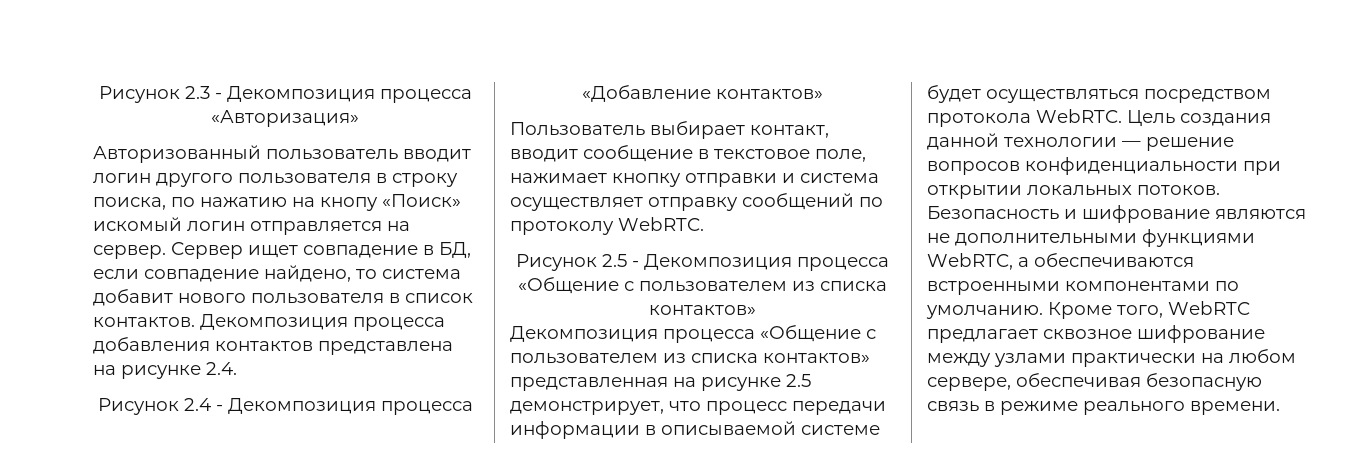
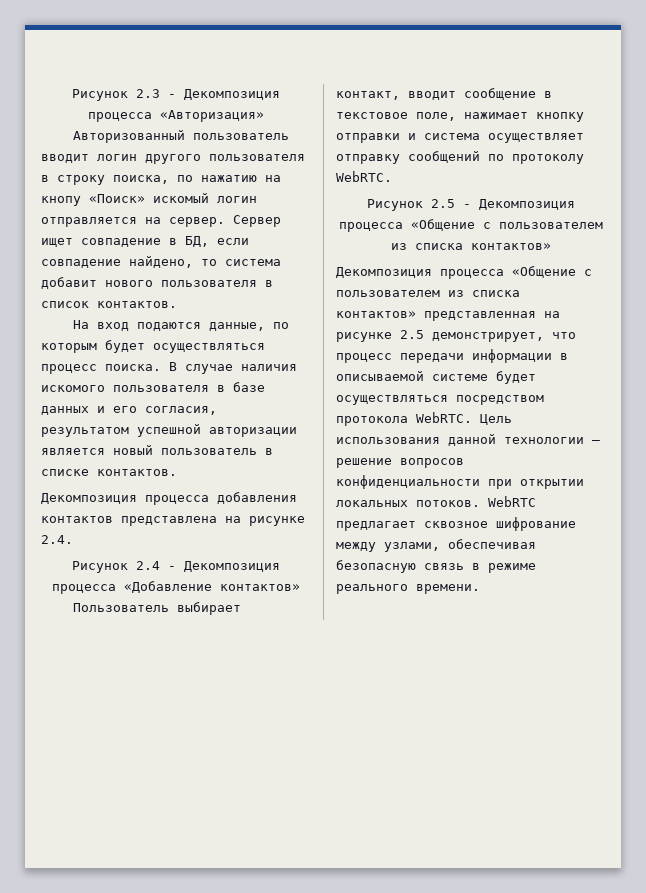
(195, 322) none -> [73,320,290,331] [41,340,265,353] [41,362,297,374] [41,382,265,392] [41,406,217,415] [41,424,297,437] [41,445,273,455] [41,469,177,476] // На вход подаются данные, по которым будет осуществляться процесс поиска. В случае наличия искомого пользователя в базе данных и его согласия, результатом успешной авторизации является новый пользователь в списке контактов. //
[1180,113,1271,126] создания -> [336,437,440,444] использования
[927,205,1306,223] [927,229,1255,247] [927,253,1194,270] [927,281,1239,295] [926,302,1163,319] Безопасность и шифрование являются не дополнительными функциями WebRTC, а обеспечиваются встроенными компонентами по умолчанию. Кроме того, -> (480, 503) none
[994,349,1296,367] [927,377,1011,391] узлами практически на любом сервере, -> [384,542,440,552] узлами,

